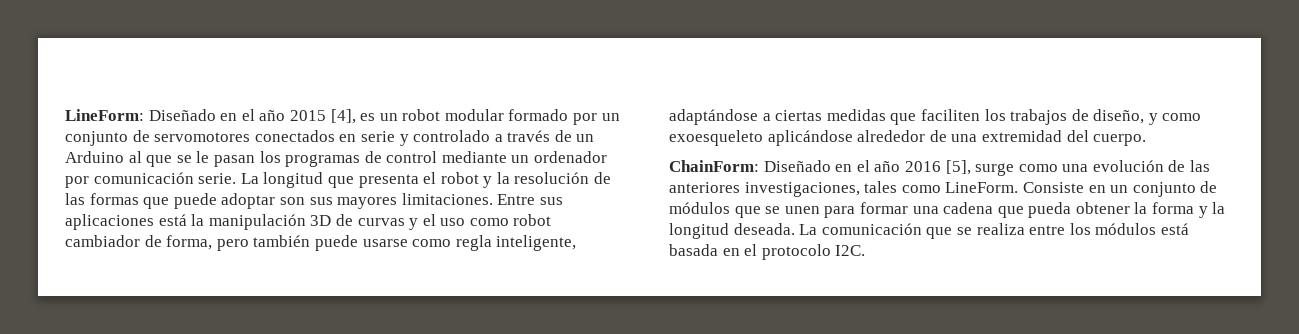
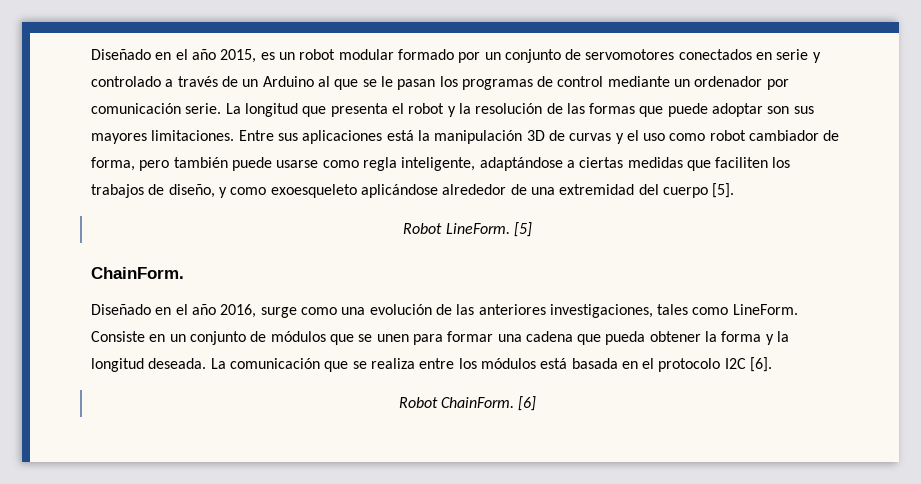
[65,109,356,124] LineForm: Diseñado en el año 2015 [4], -> [91,49,257,63] Diseñado en el año 2015,
[1093,134,1147,146] [669,160,971,175] cuerpo. // ChainForm: Diseñado en el año 2016 [5], -> [662,183,735,198] [403,222,532,237] [91,267,184,279] [91,304,257,318] cuerpo [5]. // Robot LineForm. [5] // ChainForm. // Diseñado en el año 2016,
[835,245,866,256] I2C. -> [724,357,773,372] [398,396,537,411] I2C [6]. // Robot ChainForm. [6]

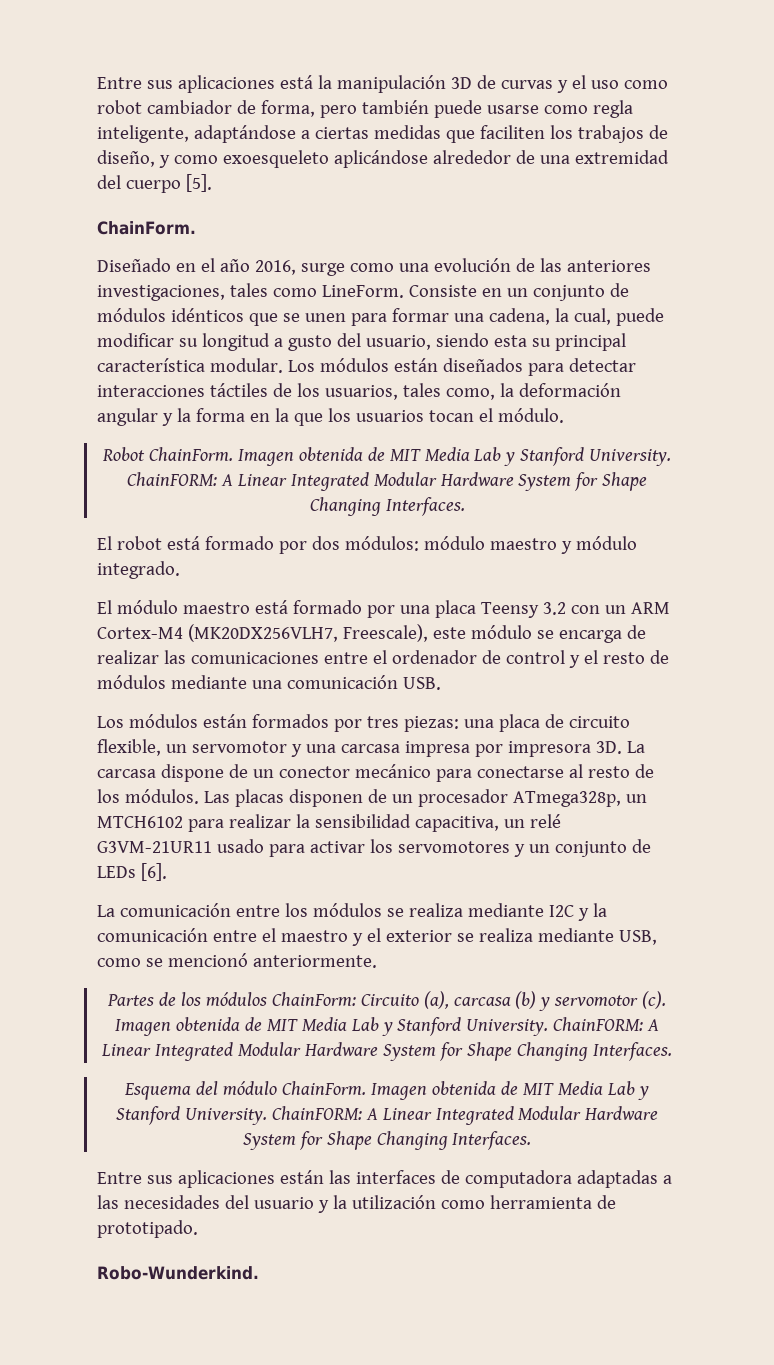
[91,49,821,63] [91,76,789,90] [91,103,814,117] [91,130,235,144] Diseñado en el año 2015, es un robot modular formado por un conjunto de servomotores conectados en serie y controlado a través de un Arduino al que se le pasan los programas de control mediante un ordenador por comunicación serie. La longitud que presenta el robot y la resolución de las formas que puede adoptar son sus mayores limitaciones. -> (97, 83) none
[403,222,532,237] // Robot LineForm. [5] -> (212, 183) none
(326, 336) none -> [170,308,244,322] idénticos
[525,331,790,345] [91,357,773,372] [398,396,537,411] cadena que pueda obtener la forma y la longitud deseada. La comunicación que se realiza entre los módulos está basada en el protocolo I2C [6]. // Robot ChainForm. [6] -> [488,308,664,326] [97,333,626,351] [97,358,636,376] [97,383,621,400] [97,408,564,426] [101,447,672,466] [126,472,648,491] [309,497,465,516] [97,536,637,554] [97,561,180,579] [97,600,670,618] [97,624,646,643] [97,650,669,668] [97,675,441,690] [97,714,630,732] [97,739,645,757] [97,764,654,782] [97,789,647,807] [97,814,561,832] [97,839,651,857] [97,863,167,881] [97,903,607,921] [97,928,657,946] [97,953,377,968] [106,991,667,1011] [114,1017,660,1036] [101,1042,672,1061] [124,1081,649,1100] [115,1106,659,1125] [242,1131,532,1150] [97,1170,672,1188] [97,1195,616,1213] [97,1220,198,1238] [97,1266,259,1280] cadena, la cual, puede modificar su longitud a gusto del usuario, siendo esta su principal característica modular. Los módulos están diseñados para detectar interacciones táctiles de los usuarios, tales como, la deformación angular y la forma en la que los usuarios tocan el módulo. // Robot ChainForm. Imagen obtenida de MIT Media Lab y Stanford University. ChainFORM: A Linear Integrated Modular Hardware System for Shape Changing Interfaces. // El robot está formado por dos módulos: módulo maestro y módulo integrado. // El módulo maestro está formado por una placa Teensy 3.2 con un ARM Cortex-M4 (MK20DX256VLH7, Freescale), este módulo se encarga de realizar las comunicaciones entre el ordenador de control y el resto de módulos mediante una comunicación USB. // Los módulos están formados por tres piezas: una placa de circuito flexible, un servomotor y una carcasa impresa por impresora 3D. La carcasa dispone de un conector mecánico para conectarse al resto de los módulos. Las placas disponen de un procesador ATmega328p, un MTCH6102 para realizar la sensibilidad capacitiva, un relé G3VM-21UR11 usado para activar los servomotores y un conjunto de LEDs [6]. // La comunicación entre los módulos se realiza mediante I2C y la comunicación entre el maestro y el exterior se realiza mediante USB, como se mencionó anteriormente. // Partes de los módulos ChainForm: Circuito (a), carcasa (b) y servomotor (c). Imagen obtenida de MIT Media Lab y Stanford University. ChainFORM: A Linear Integrated Modular Hardware System for Shape Changing Interfaces. // Esquema del módulo ChainForm. Imagen obtenida de MIT Media Lab y Stanford University. ChainFORM: A Linear Integrated Modular Hardware System for Shape Changing Interfaces. // Entre sus aplicaciones están las interfaces de computadora adaptadas a las necesidades del usuario y la utilización como herramienta de prototipado. // Robo-Wunderkind.

